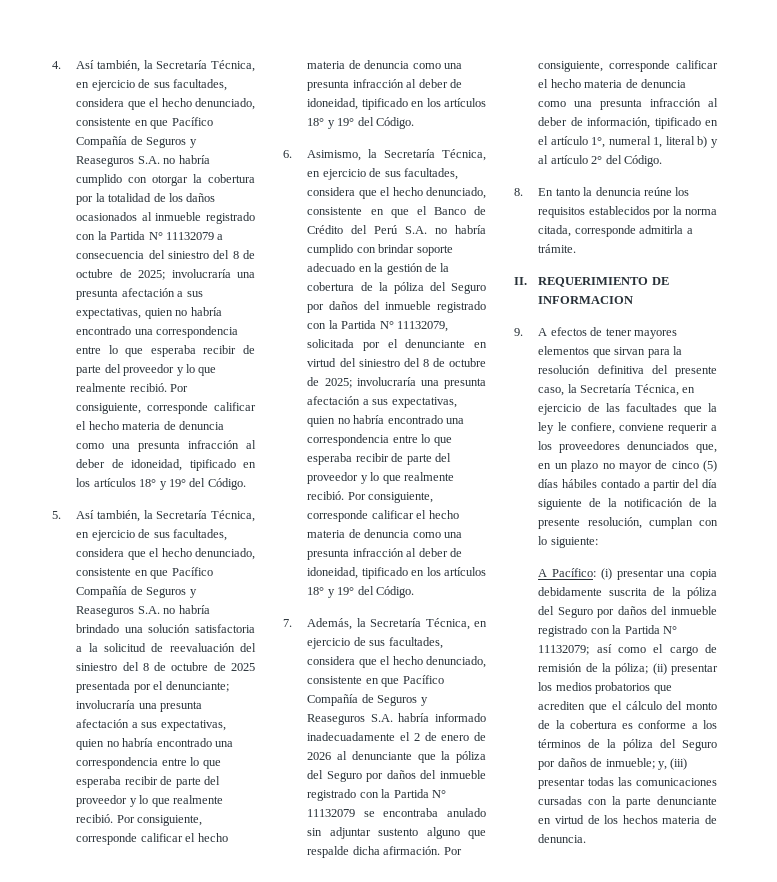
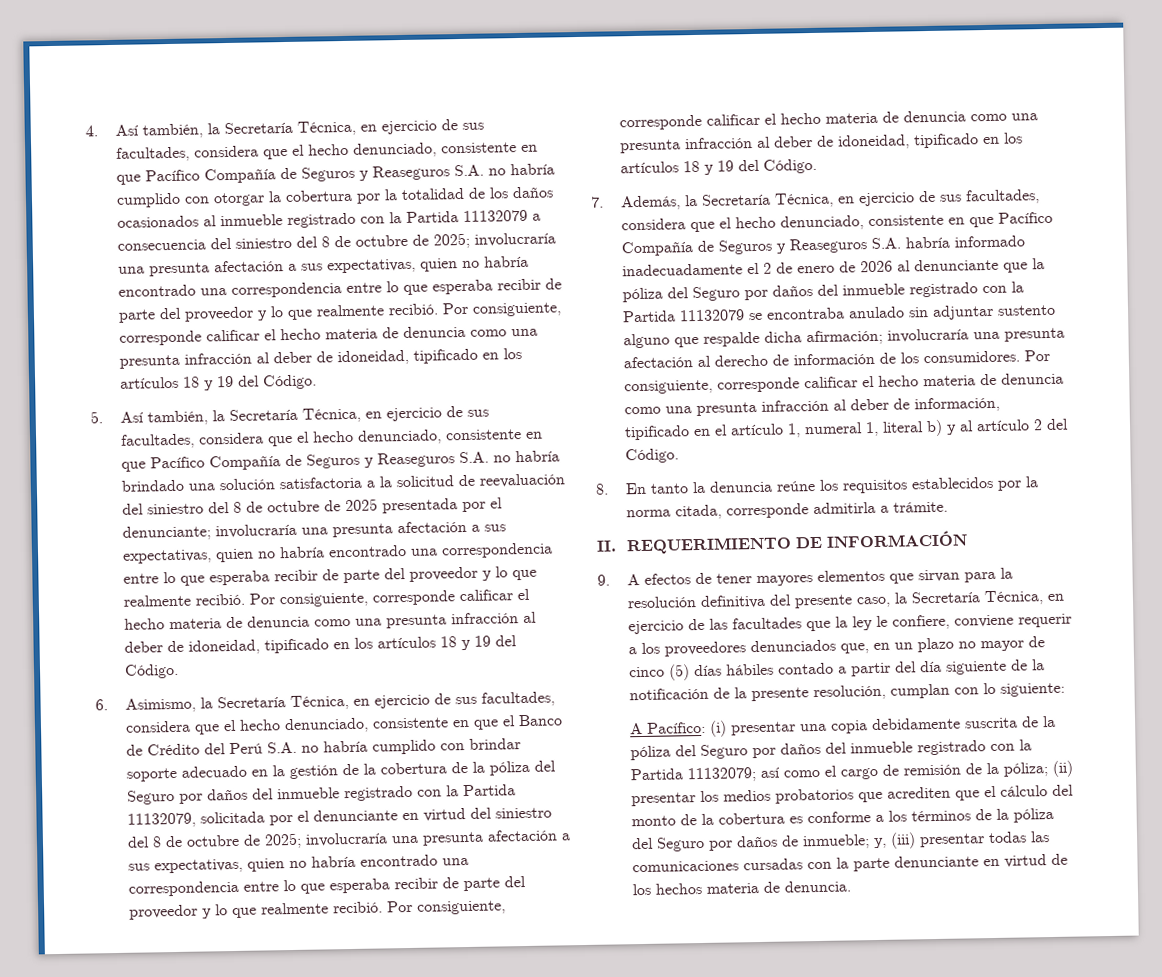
[148,232,163,240] N° -> (460, 217) none
[139,479,186,490] 18° y 19° -> [183,375,235,391] 18 y 19
[307,118,355,129] 18° y 19° -> [440,635,492,651] 18 y 19
[379,321,394,329] N° -> (517, 790) none
[307,587,355,598] 18° y 19° -> [683,160,735,175] 18 y 19
[431,790,446,798] N° -> (677, 316) none
[383,846,441,855] afirmación. -> [806,327,1066,346] [623,350,1021,369] afirmación; involucraría una presunta afectación al derecho de información de los consumidores.
[591,137,606,148] 1°, -> [787,423,802,438] 1,
[591,156,603,164] 2° -> [1033,419,1044,431] 2
[538,296,634,304] INFORMACION -> [826,530,969,548] INFORMACIÓN
[662,626,677,634] N° -> (684, 774) none

